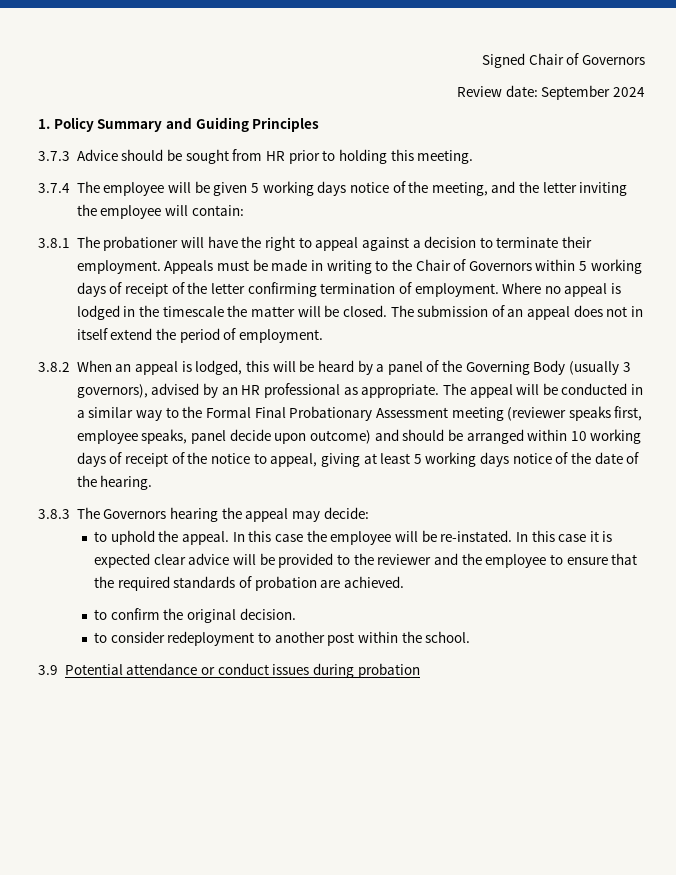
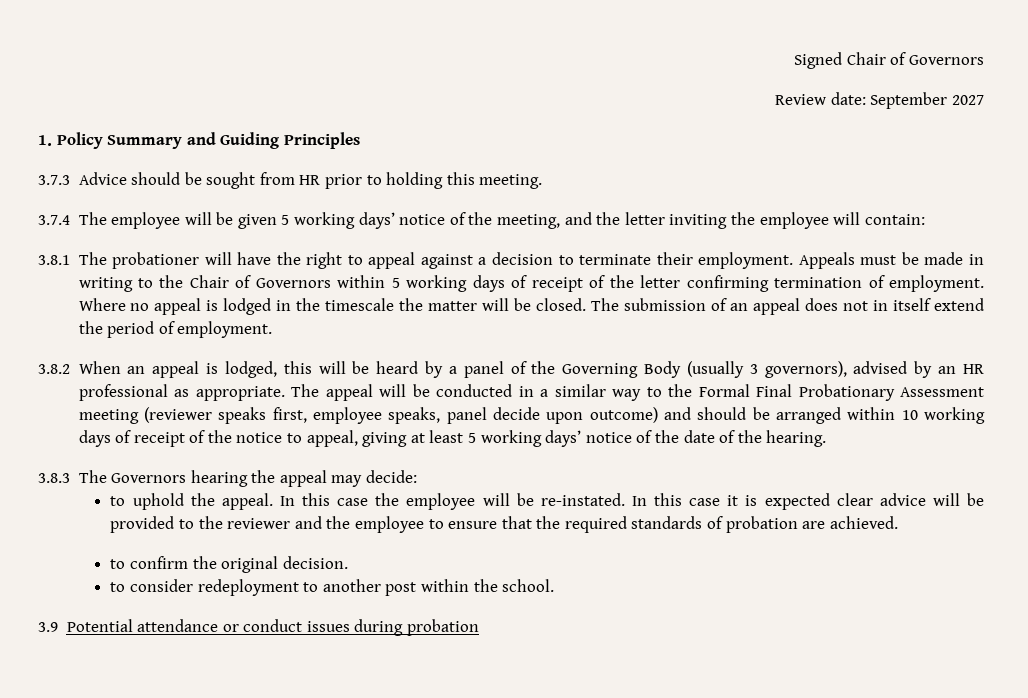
[613,87,645,97] 2024 -> [952,95,985,105] 2027
[317,181,347,196] days -> [358,212,395,229] days’
[480,452,510,467] days -> [545,430,582,447] days’

